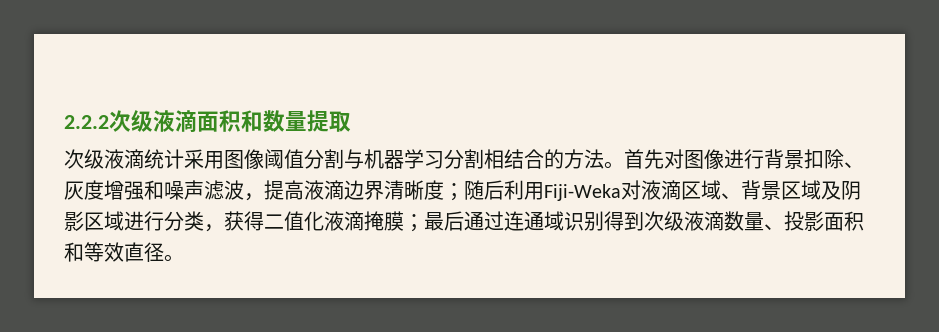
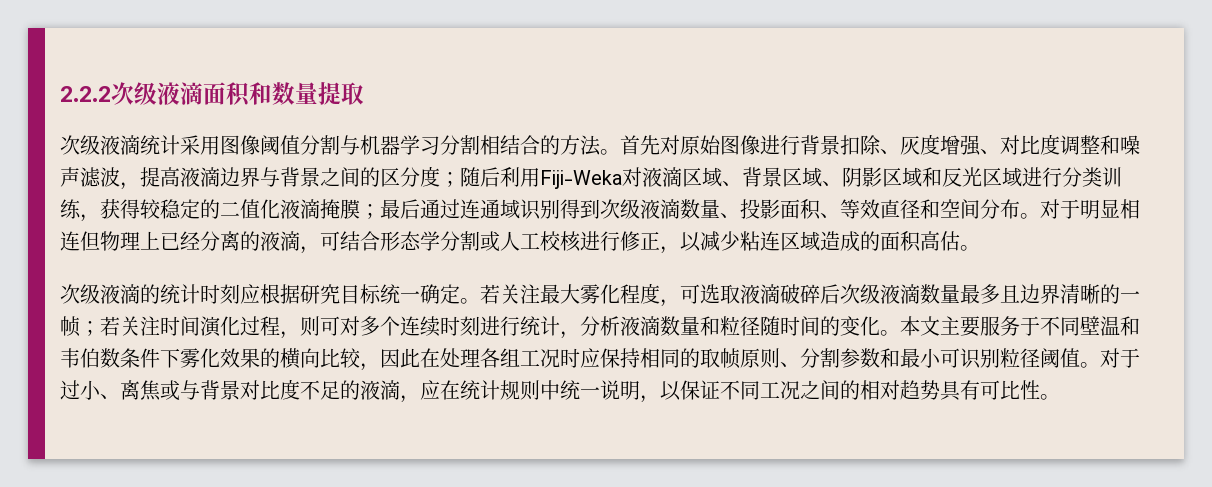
(684, 159) none -> [680,135,721,155] 原始
(144, 190) none -> [980,134,1100,155] 、对比度调整
[384,180,424,200] 清晰 -> [260,167,420,187] 与背景之间的区分
[821,181,841,200] 及 -> [822,181,842,186] 、
[124,211,264,232] 进行分类，获得 -> [922,167,1122,187] [60,199,220,222] 和反光区域进行分类训练，获得较稳定的
[64,242,84,262] 和 -> [820,213,840,218] 、
(164, 252) none -> [920,199,1140,219] [60,231,980,254] [60,283,1140,307] [60,316,1140,339] [60,348,1140,371] [60,379,1040,403] 和空间分布。对于明显相连但物理上已经分离的液滴，可结合形态学分割或人工校核进行修正，以减少粘连区域造成的面积高估。 // 次级液滴的统计时刻应根据研究目标统一确定。若关注最大雾化程度，可选取液滴破碎后次级液滴数量最多且边界清晰的一帧；若关注时间演化过程，则可对多个连续时刻进行统计，分析液滴数量和粒径随时间的变化。本文主要服务于不同壁温和韦伯数条件下雾化效果的横向比较，因此在处理各组工况时应保持相同的取帧原则、分割参数和最小可识别粒径阈值。对于过小、离焦或与背景对比度不足的液滴，应在统计规则中统一说明，以保证不同工况之间的相对趋势具有可比性

